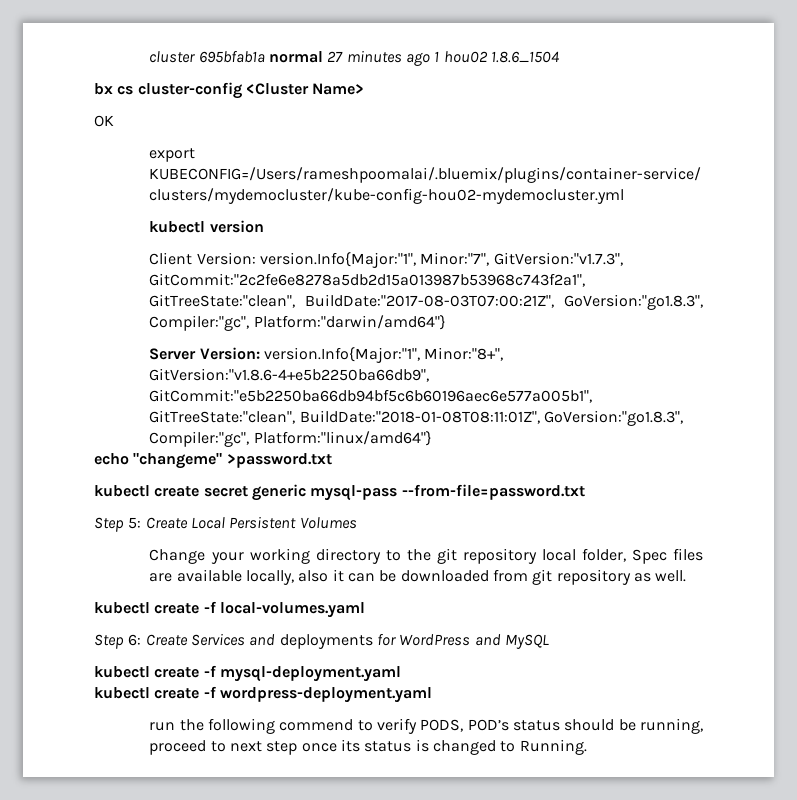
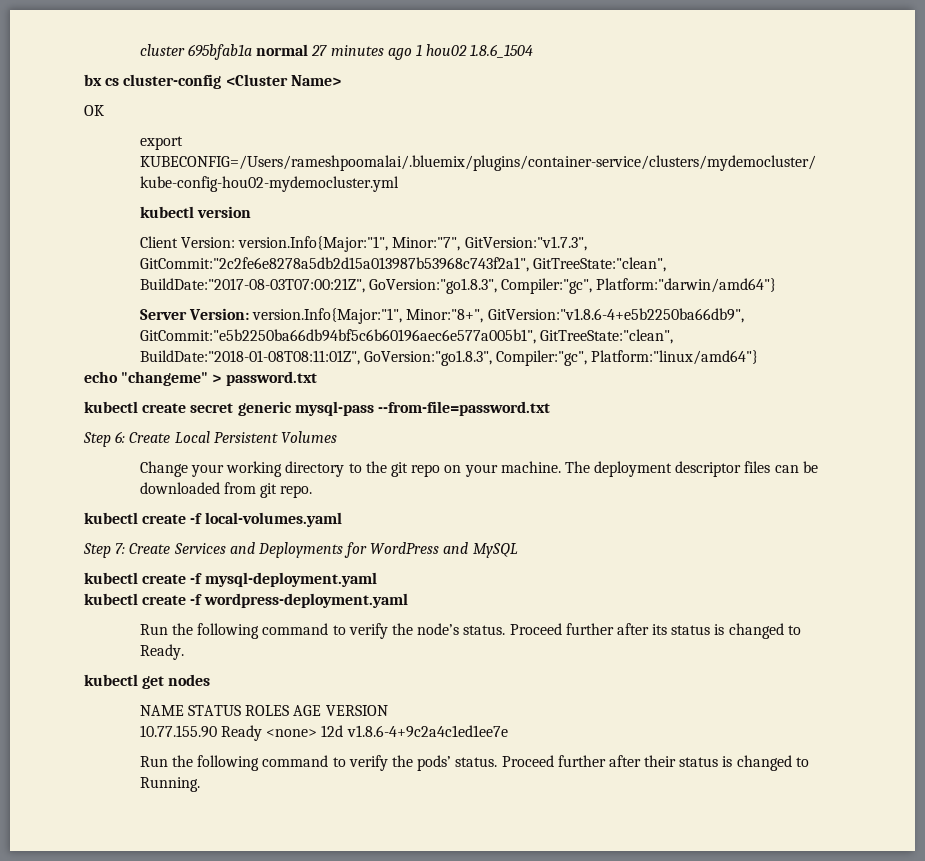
[226,453,332,468] >password.txt -> [212,371,317,386] > password.txt
[128,517,142,529] 5: -> [115,431,126,443] 6:
[462,548,704,564] [149,569,344,585] repository local folder, Spec files are available locally, also it -> [411,461,771,477] repo on your machine. The deployment descriptor files
[556,569,687,585] repository as well. -> [280,485,313,498] repo.
[128,634,142,646] 6: -> [115,543,126,554] 7:
[279,634,373,649] deployments -> [257,542,343,558] Deployments
[149,718,704,734] [149,740,337,755] run the following commend to verify PODS, POD’s status should be running, proceed to next step once -> [139,623,649,639] Run the following command to verify the node’s status. Proceed further after
(516, 746) none -> [139,644,184,660] [84,674,211,689] [139,705,388,716] [139,725,508,741] [139,755,809,771] Ready. // kubectl get nodes // NAME STATUS ROLES AGE VERSION // 10.77.155.90 Ready <none> 12d v1.8.6-4+9c2a4c1ed1ee7e // Run the following command to verify the pods’ status. Proceed further after their status is changed to

